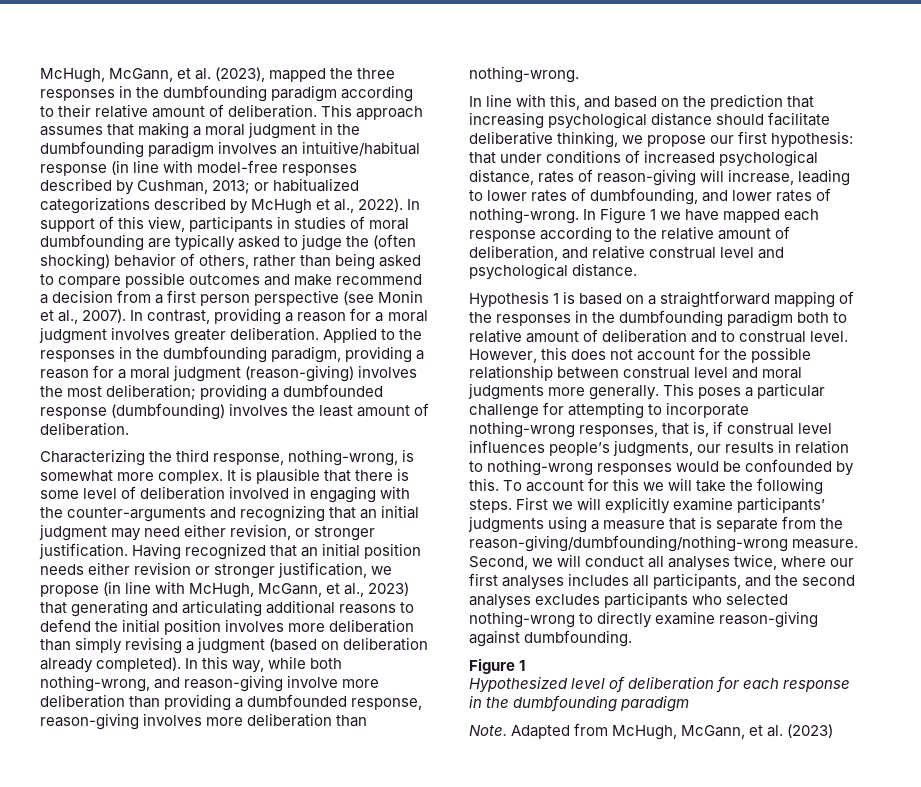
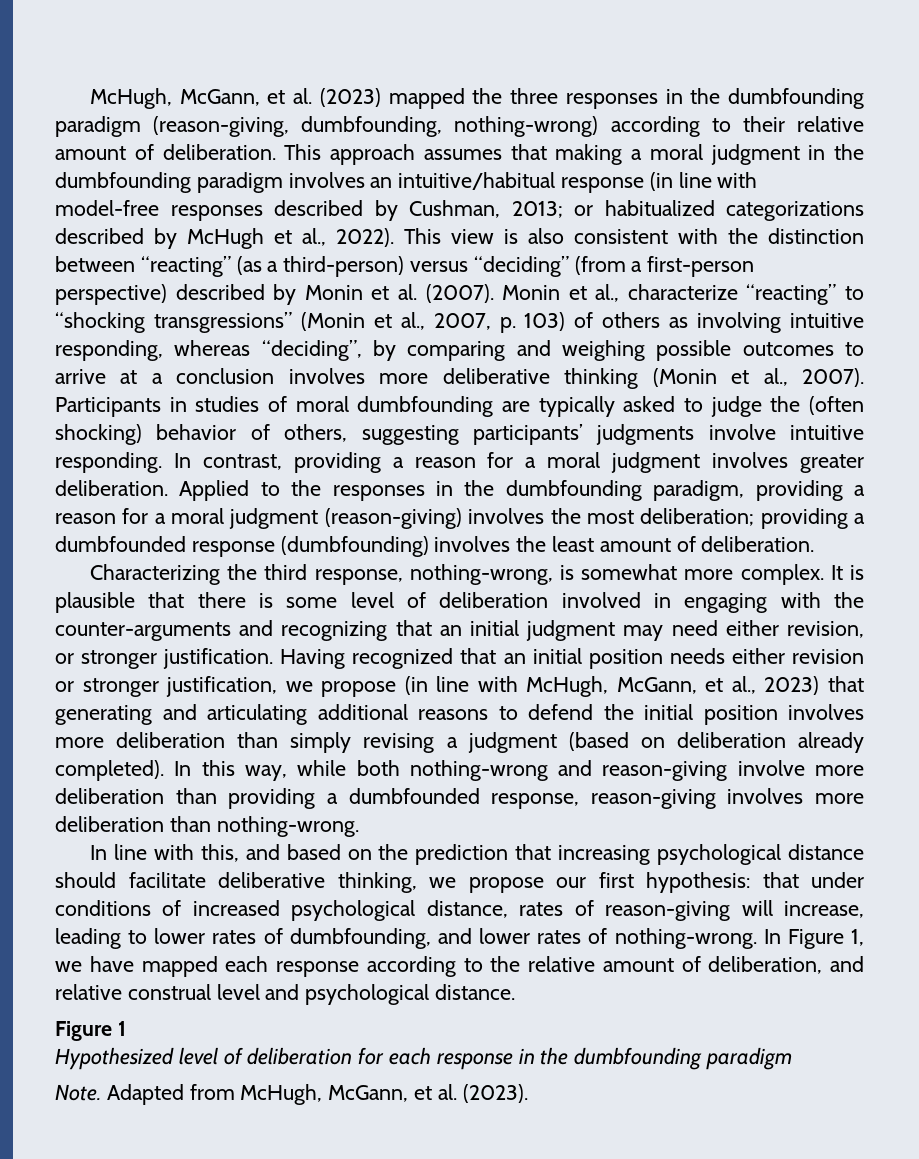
[40,67,266,83] McHugh, McGann, et al. (2023), -> [89,88,381,109] McHugh, McGann, et al. (2023)
(338, 93) none -> [153,116,599,137] (reason-giving, dumbfounding, nothing-wrong)
[407,199,421,210] [40,216,274,232] In support of this view, participants -> [404,228,864,244] [55,256,755,277] [55,284,864,305] [55,312,864,333] [55,340,864,361] [55,368,865,389] [55,397,161,417] This view is also consistent with the distinction between “reacting” (as a third-person) versus “deciding” (from a first-person perspective) described by Monin et al. (2007). Monin et al., characterize “reacting” to “shocking transgressions” (Monin et al., 2007, p. 103) of others as involving intuitive responding, whereas “deciding”, by comparing and weighing possible outcomes to arrive at a conclusion involves more deliberative thinking (Monin et al., 2007). Participants
[253,253,422,270] [40,272,423,288] [40,290,424,306] [40,309,127,324] rather than being asked to compare possible outcomes and make recommend a decision from a first person perspective (see Monin et al., 2007). -> [361,424,864,445] [55,452,162,473] suggesting participants’ judgments involve intuitive responding.
[40,675,150,692] nothing-wrong, -> [409,760,548,781] nothing-wrong
[650,209,657,220] 1 -> [851,929,865,946] 1,
[469,291,855,308] [469,310,848,327] [469,329,849,343] [469,347,812,363] [469,365,803,381] [468,383,826,400] [469,402,750,419] [469,421,833,438] [469,440,850,457] [469,459,855,476] [469,478,824,495] [469,497,826,514] [468,516,844,533] [469,535,859,552] [469,554,855,571] [469,573,856,590] [469,592,789,609] [469,611,819,628] [469,630,633,647] // Hypothesis 1 is based on a straightforward mapping of the responses in the dumbfounding paradigm both to relative amount of deliberation and to construal level. However, this does not account for the possible relationship between construal level and moral judgments more generally. This poses a particular challenge for attempting to incorporate nothing-wrong responses, that is, if construal level influences people’s judgments, our results in relation to nothing-wrong responses would be confounded by this. To account for this we will take the following steps. First we will explicitly examine participants’ judgments using a measure that is separate from the reason-giving/dumbfounding/nothing-wrong measure. Second, we will conduct all analyses twice, where our first analyses includes all participants, and the second analyses excludes participants who selected nothing-wrong to directly examine reason-giving against dumbfounding. -> (516, 992) none
[787,724,834,738] (2023) -> [462,1084,528,1103] (2023).

